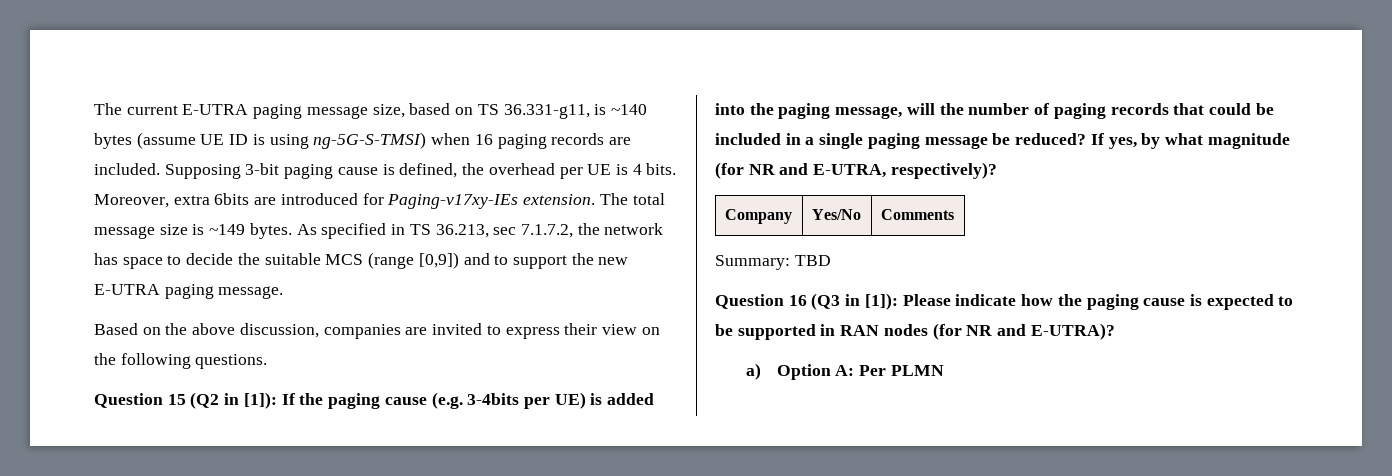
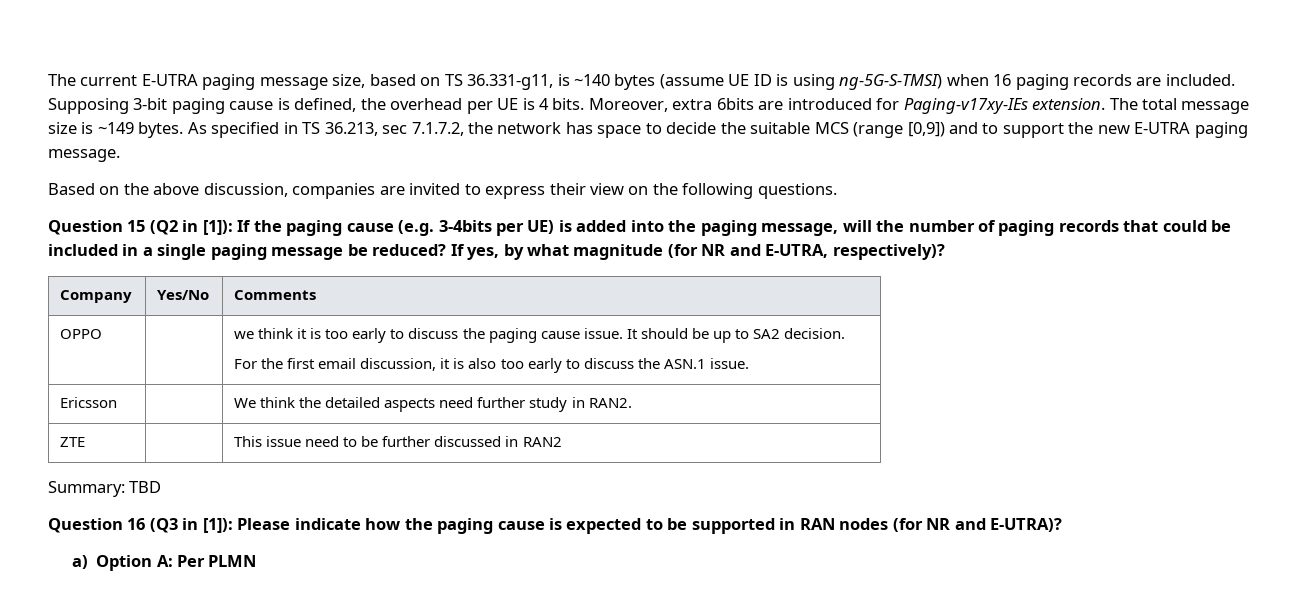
(954, 214) none -> [60,329,103,339] [234,328,846,343] [234,358,749,373] [60,397,118,408] [234,397,632,412] [60,437,86,447] [234,436,562,447] // OPPO | | we think it is too early to discuss the paging cause issue. It should be up to SA2 decision. // For the first email discussion, it is also too early to discuss the ASN.1 issue. // Ericsson | | We think the detailed aspects need further study in RAN2. // ZTE | | This issue need to be further discussed in RAN2

